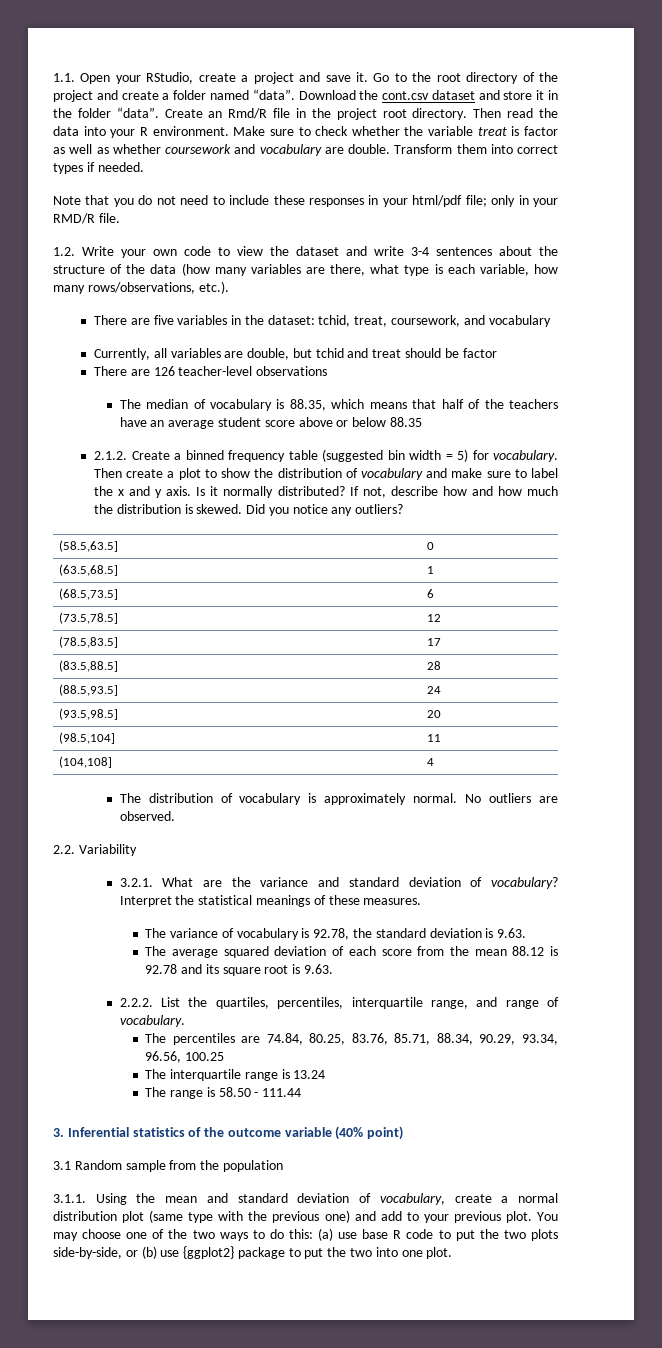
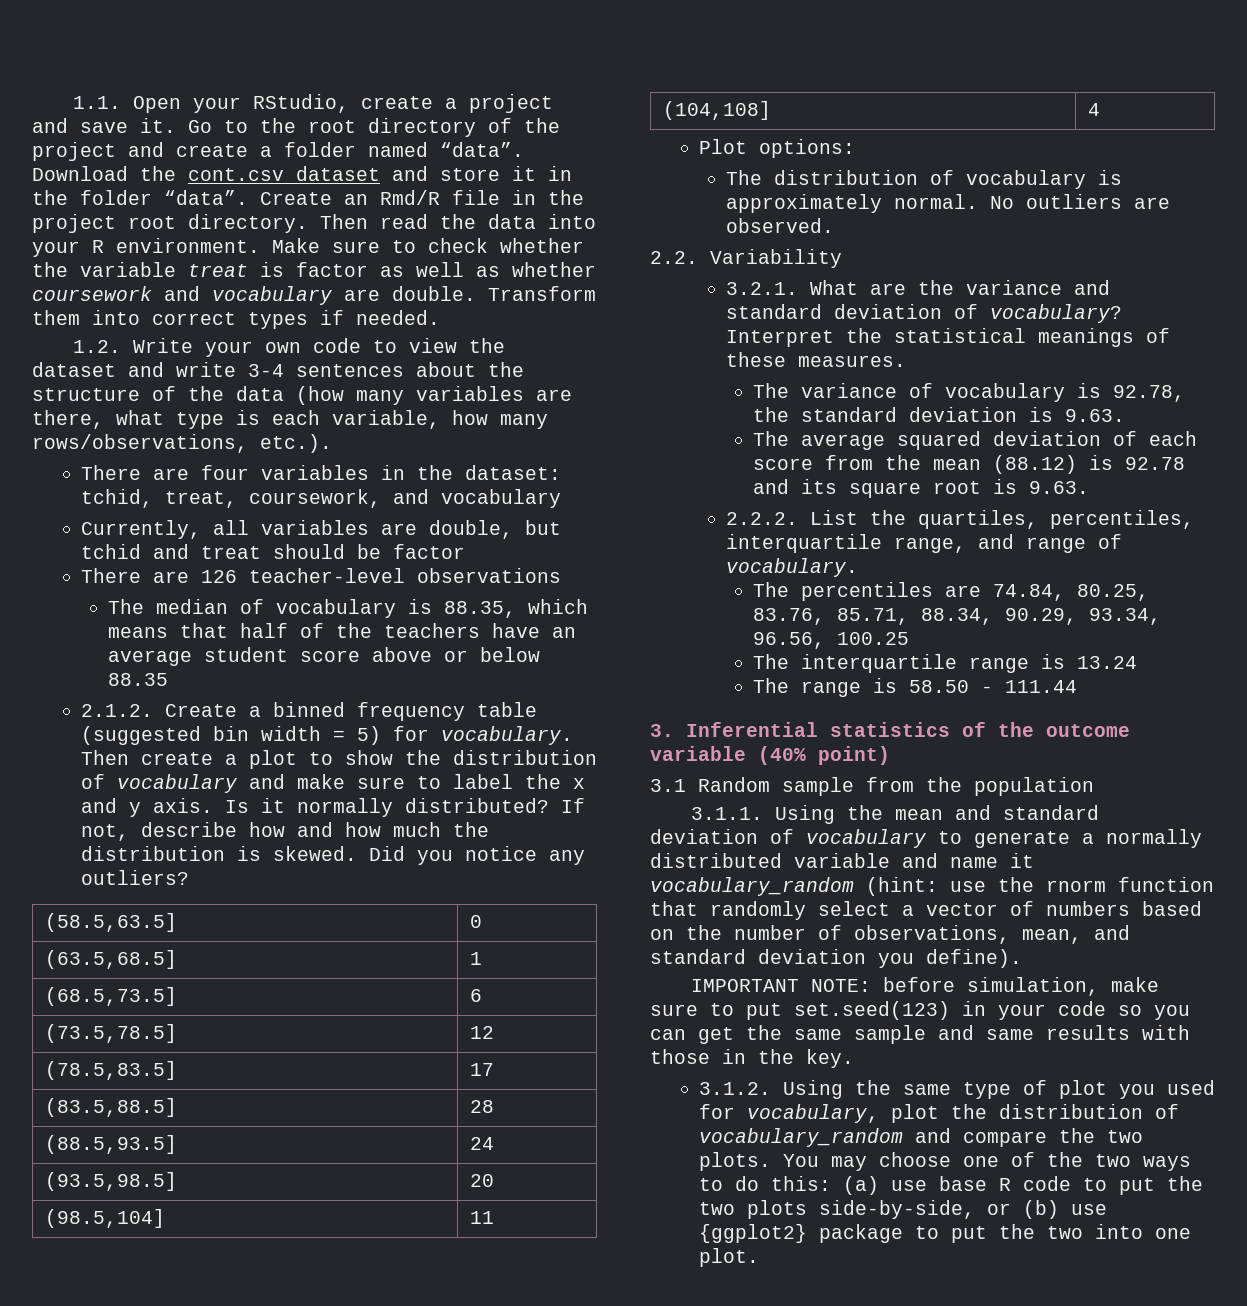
[53,195,558,207] [53,213,120,224] // Note that you do not need to include these responses in your html/pdf file; only in your RMD/R file. -> (440, 317) none
[153,315,174,325] five -> [200,465,249,480] four
(434, 762) none -> [698,139,855,158] // Plot options:
[512,946,545,956] 88.12 -> [992,455,1077,474] (88.12)
[379,1193,558,1205] [53,1210,532,1223] vocabulary, create a normal distribution plot (same type with the previous one) and add to your previous plot. -> [806,829,1202,848] [650,853,1034,868] [650,877,1214,896] [650,901,1202,920] [650,925,1130,944] [650,949,1022,968] [691,977,1160,996] [650,1001,1190,1020] [650,1025,1190,1044] [650,1049,854,1068] [698,1080,1215,1099] [698,1104,1179,1123] [698,1128,1143,1147] [698,1152,771,1171] vocabulary to generate a normally distributed variable and name it vocabulary_random (hint: use the rnorm function that randomly select a vector of numbers based on the number of observations, mean, and standard deviation you define). // IMPORTANT NOTE: before simulation, make sure to put set.seed(123) in your code so you can get the same sample and same results with those in the key. // 3.1.2. Using the same type of plot you used for vocabulary, plot the distribution of vocabulary_random and compare the two plots.

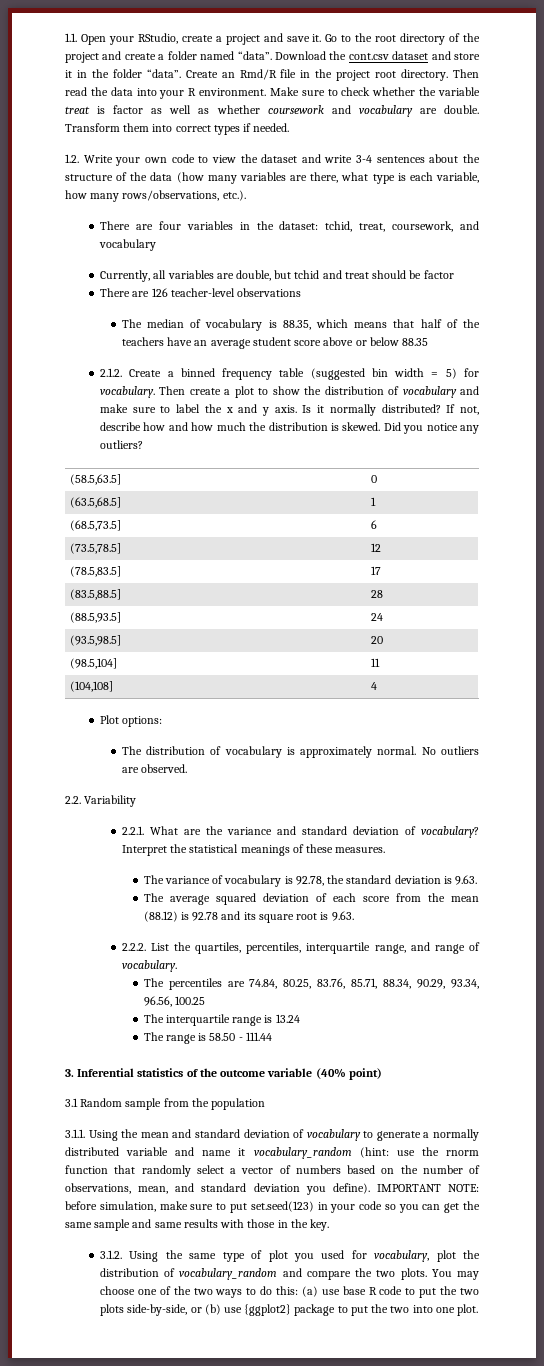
[725,282,798,295] 3.2.1. -> [121,826,144,835] 2.2.1.
(1022, 958) // -> (370, 1188) none

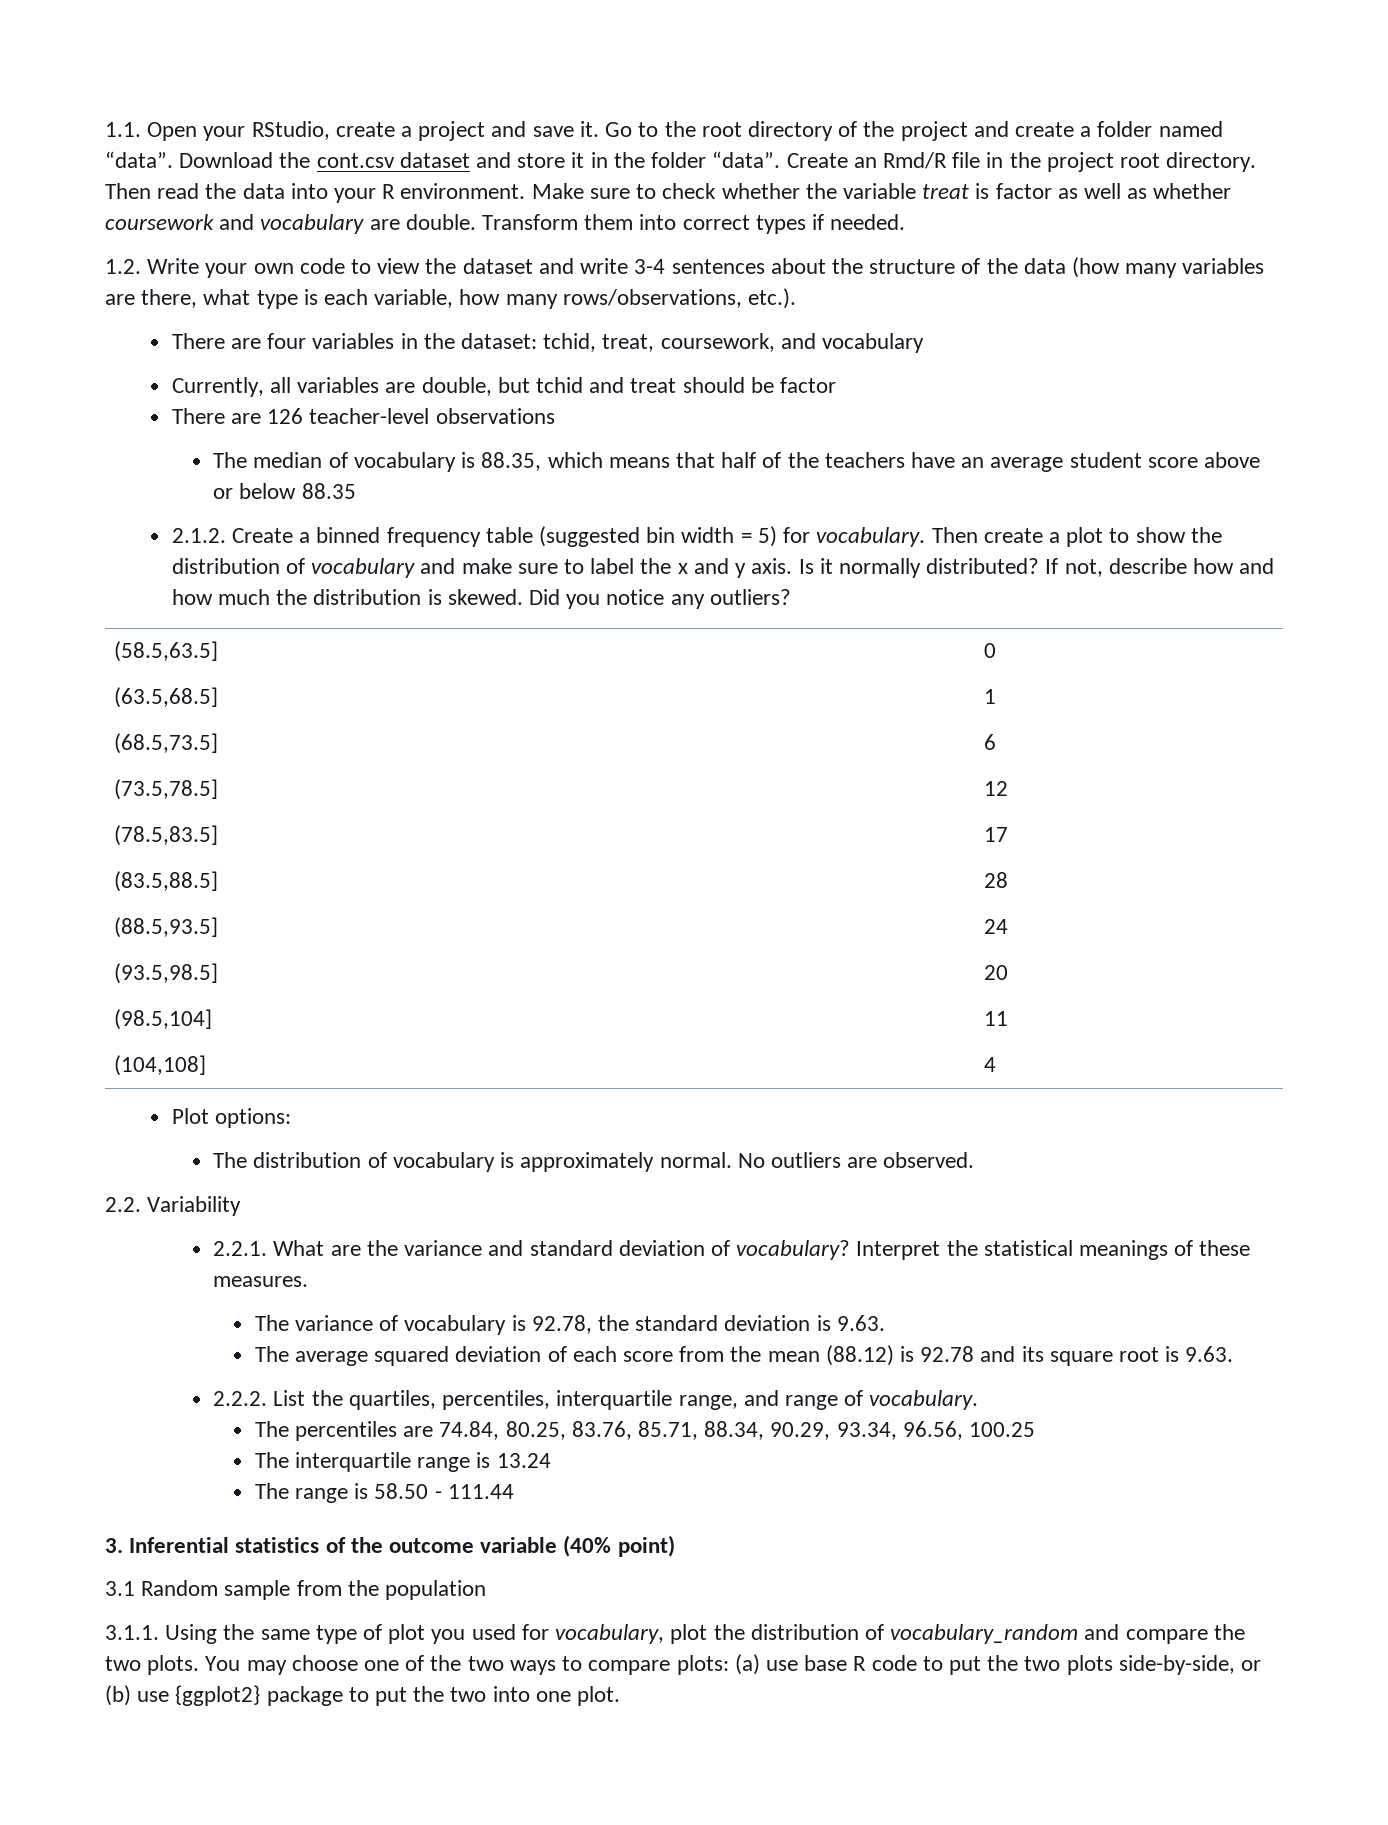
[140,1129,479,1141] [65,1147,479,1159] [65,1165,480,1177] [65,1183,479,1195] [65,1201,480,1213] [65,1219,330,1231] [100,1250,183,1262] mean and standard deviation of vocabulary to generate a normally distributed variable and name it vocabulary_random (hint: use the rnorm function that randomly select a vector of numbers based on the number of observations, mean, and standard deviation you define). IMPORTANT NOTE: before simulation, make sure to put set.seed(123) in your code so you can get the same sample and same results with those in the key. // 3.1.2. Using the -> (255, 1632) none
[260,1286,299,1295] do this: -> [588,1655,729,1675] compare plots:

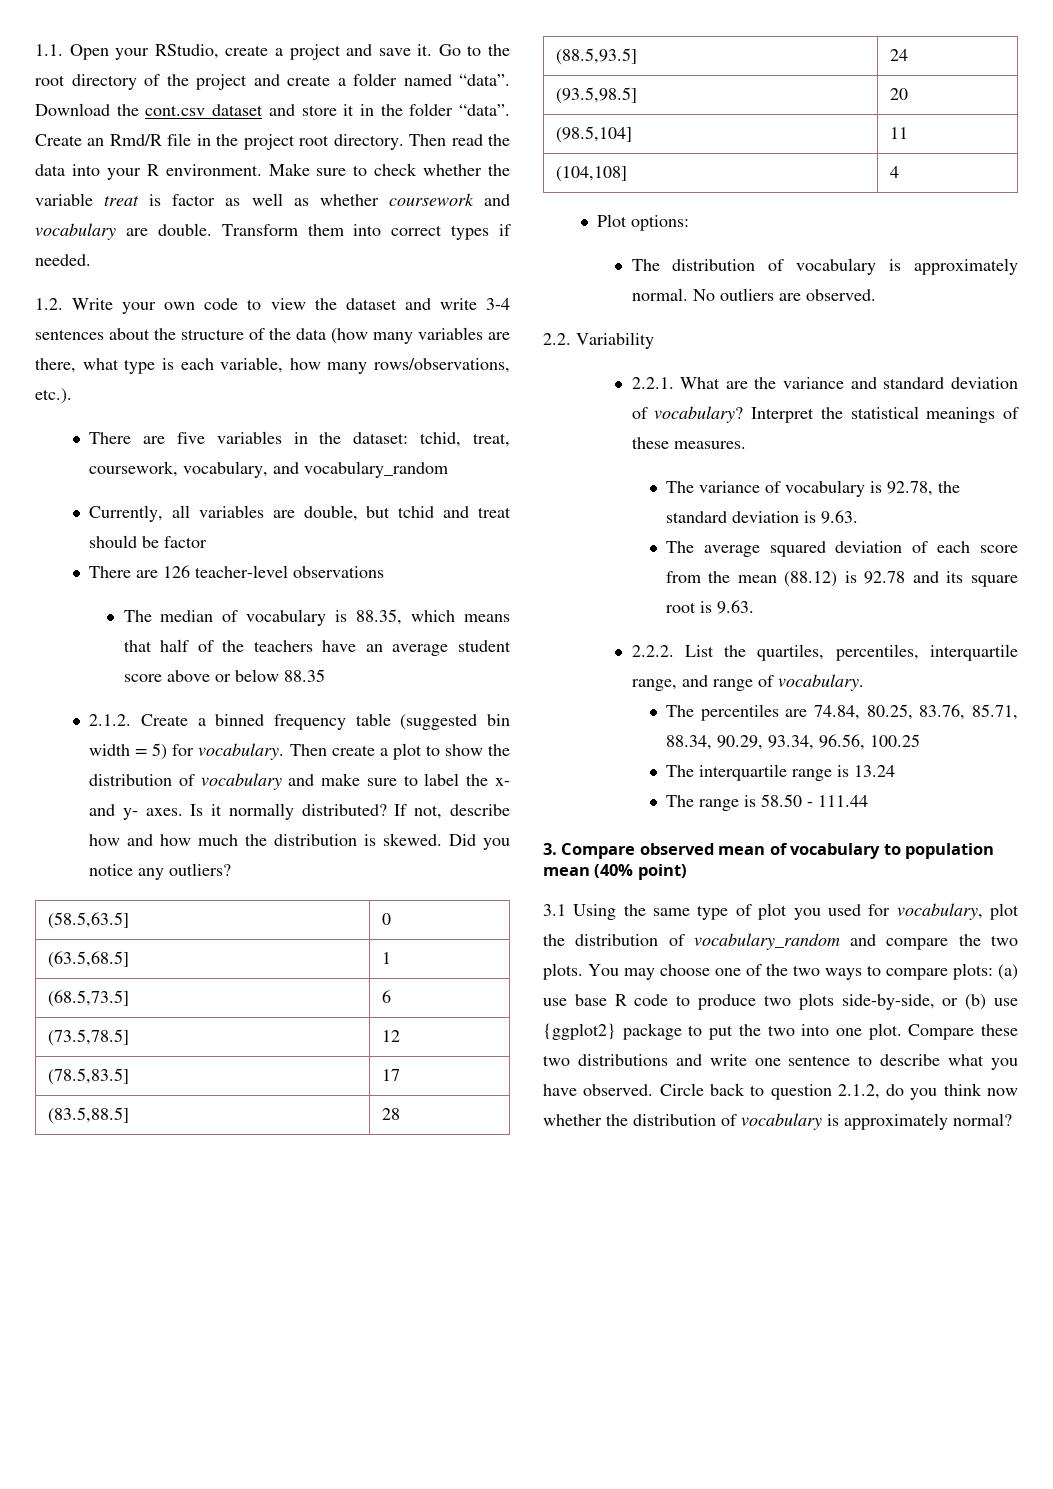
[267,333,307,349] four -> [176,432,205,444] five
[780,333,925,353] and vocabulary -> [183,461,449,478] vocabulary, and vocabulary_random
[677,558,793,578] x and y axis. -> [494,778,510,786] [89,804,183,820] x- and y- axes.
[129,1535,675,1557] [105,1580,487,1600] [105,1625,159,1640] Inferential statistics of the outcome variable (40% point) // 3.1 Random sample from the population // 3.1.1. -> [561,843,995,859] [543,864,687,880] [543,904,566,916] Compare observed mean of vocabulary to population mean (40% point) // 3.1
[948,1655,1019,1675] put the -> [698,994,757,1010] produce
(621, 1696) none -> [908,1024,1018,1040] [543,1054,1019,1070] [543,1083,1018,1100] [543,1113,1012,1130] Compare these two distributions and write one sentence to describe what you have observed. Circle back to question 2.1.2, do you think now whether the distribution of vocabulary is approximately normal?

